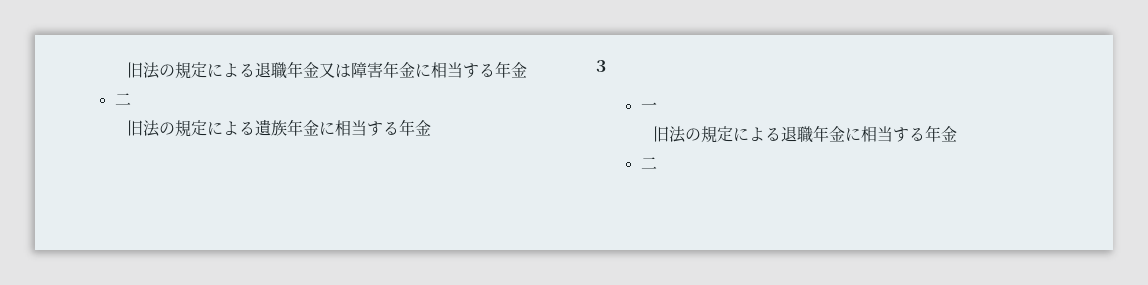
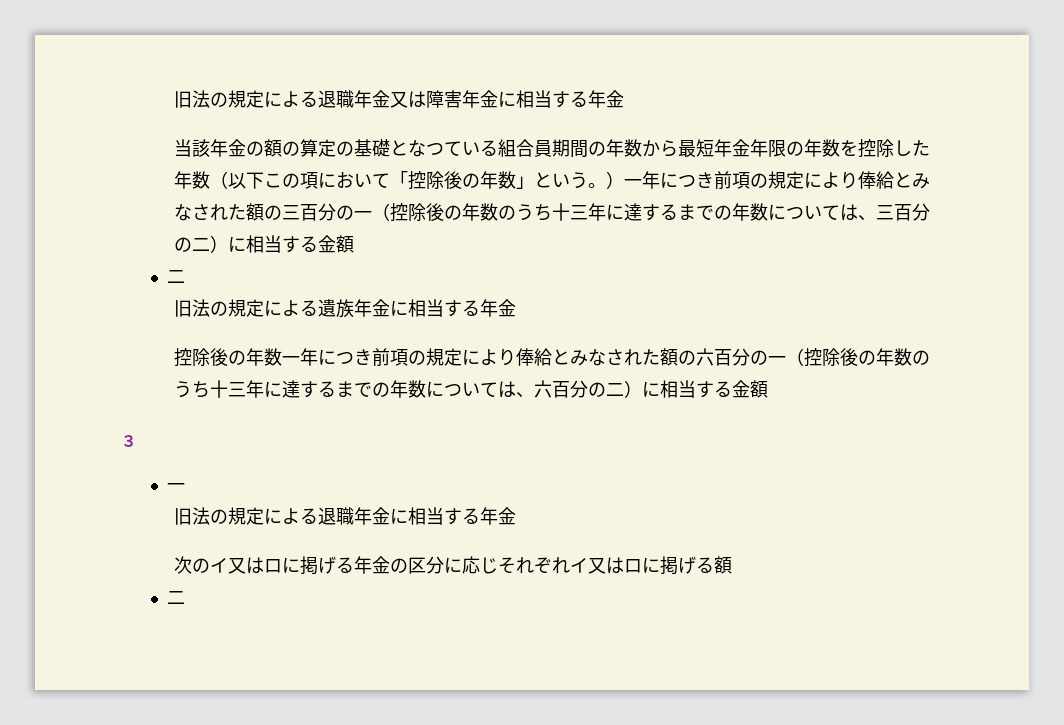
(527, 70) none -> [174,139,931,158] [174,171,931,190] [174,203,931,222] [174,235,355,253] // 当該年金の額の算定の基礎となつている組合員期間の年数から最短年金年限の年数を控除した年数（以下この項において「控除後の年数」という。）一年につき前項の規定により俸給とみなされた額の三百分の一（控除後の年数のうち十三年に達するまでの年数については、三百分の二）に相当する金額
(431, 128) none -> [174,348,931,367] [174,380,769,398] // 控除後の年数一年につき前項の規定により俸給とみなされた額の六百分の一（控除後の年数のうち十三年に達するまでの年数については、六百分の二）に相当する金額
(957, 134) none -> [174,556,733,575] // 次のイ又はロに掲げる年金の区分に応じそれぞれイ又はロに掲げる額

